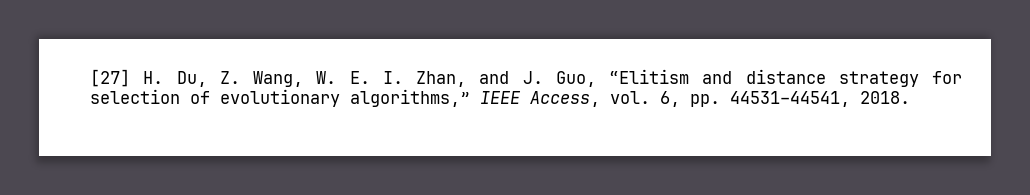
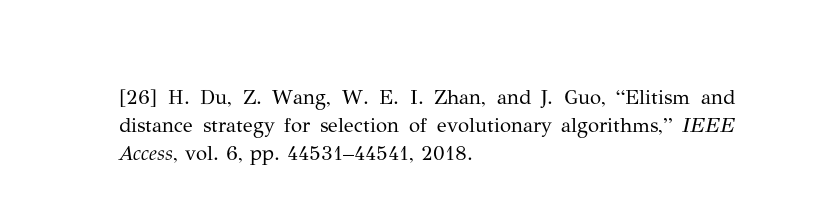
[90,69,131,87] [27] -> [119,89,158,107] [26]

